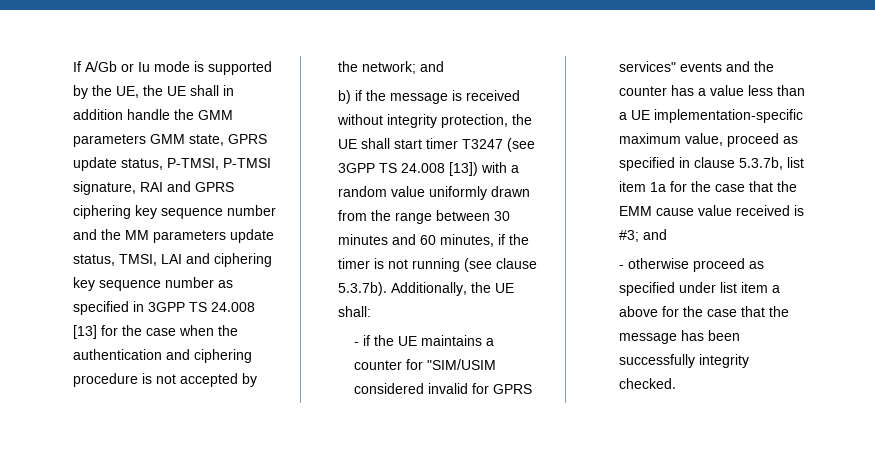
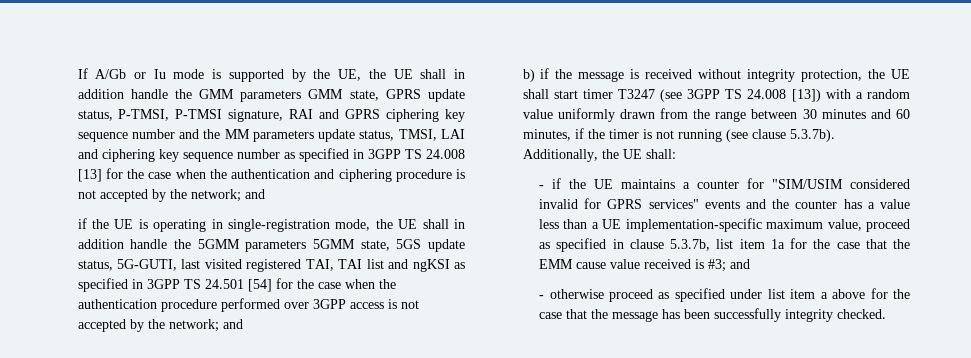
(444, 66) none -> [77,218,465,232] [77,239,466,252] [77,259,465,272] [77,278,396,292] [77,298,419,312] [77,319,243,332] // if the UE is operating in single-registration mode, the UE shall in addition handle the 5GMM parameters 5GMM state, 5GS update status, 5G-GUTI, last visited registered TAI, TAI list and ngKSI as specified in 3GPP TS 24.501 [54] for the case when the authentication procedure performed over 3GPP access is not accepted by the network; and

